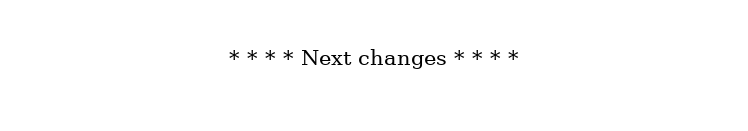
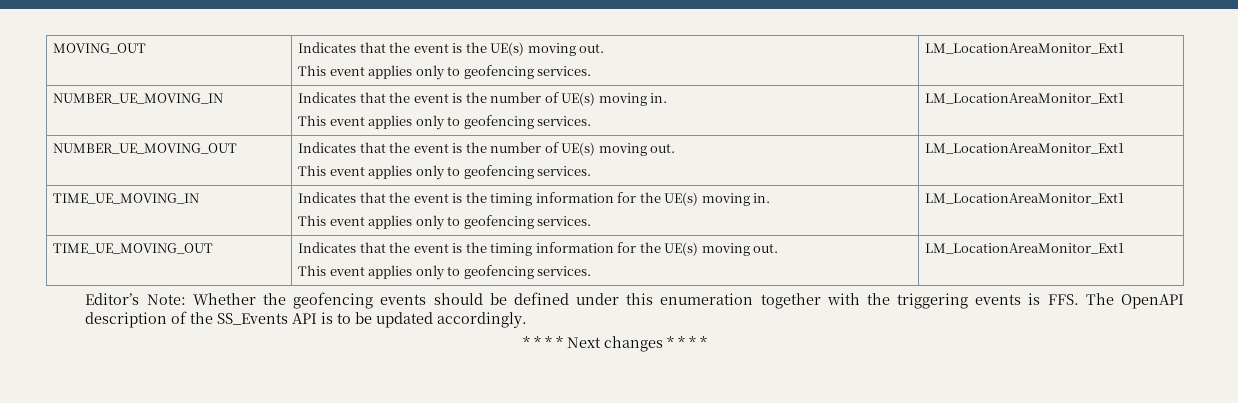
(229, 57) none -> [53,43,147,54] [298,42,605,56] [298,65,592,80] [925,43,1125,54] [53,93,224,104] [298,92,668,106] [298,115,592,130] [925,93,1125,104] [53,143,238,154] [298,142,676,156] [298,165,592,180] [925,143,1125,154] [53,193,200,204] [298,192,771,206] [298,215,592,230] [925,193,1125,204] [53,243,214,254] [298,242,779,256] [298,265,592,280] [925,243,1125,254] [85,292,1184,309] [85,311,528,328] MOVING_OUT | Indicates that the event is the UE(s) moving out. // This event applies only to geofencing services. | LM_LocationAreaMonitor_Ext1 // NUMBER_UE_MOVING_IN | Indicates that the event is the number of UE(s) moving in. // This event applies only to geofencing services. | LM_LocationAreaMonitor_Ext1 // NUMBER_UE_MOVING_OUT | Indicates that the event is the number of UE(s) moving out. // This event applies only to geofencing services. | LM_LocationAreaMonitor_Ext1 // TIME_UE_MOVING_IN | Indicates that the event is the timing information for the UE(s) moving in. // This event applies only to geofencing services. | LM_LocationAreaMonitor_Ext1 // TIME_UE_MOVING_OUT | Indicates that the event is the timing information for the UE(s) moving out. // This event applies only to geofencing services. | LM_LocationAreaMonitor_Ext1 // Editor’s Note: Whether the geofencing events should be defined under this enumeration together with the triggering events is FFS. The OpenAPI description of the SS_Events API is to be updated accordingly. //

